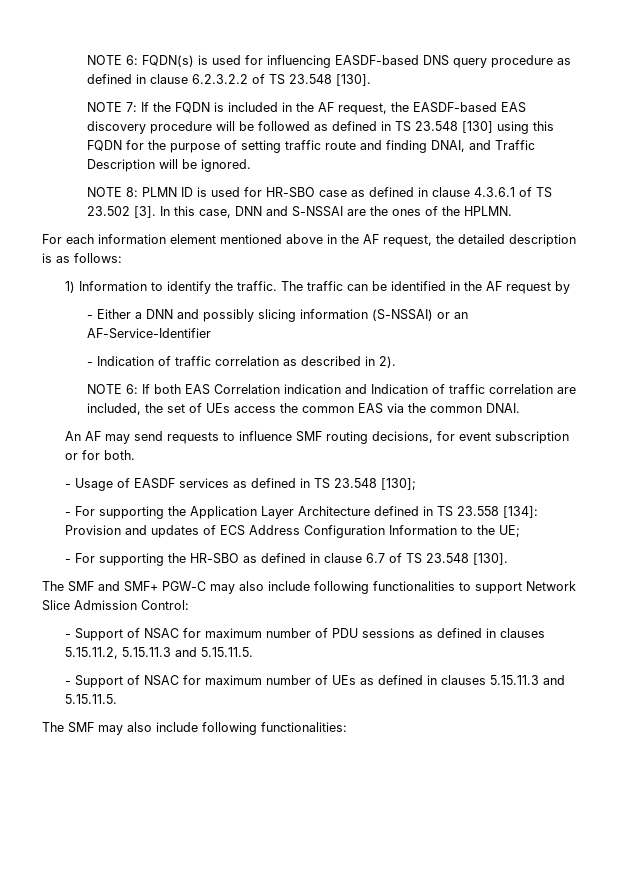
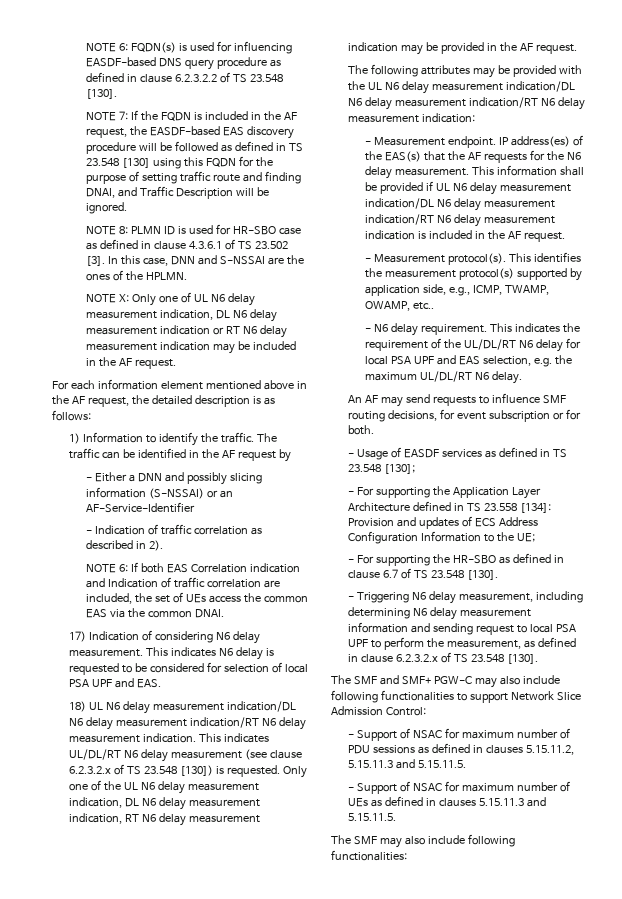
(513, 211) none -> [86,292,256,306] [86,309,278,322] [86,325,288,338] [86,341,297,354] [86,357,177,369] // NOTE X: Only one of UL N6 delay measurement indication, DL N6 delay measurement indication or RT N6 delay measurement indication may be included in the AF request.
(521, 408) none -> [69,630,260,644] [69,647,274,660] [69,662,308,675] [69,678,162,688] [69,701,296,714] [69,717,306,730] [69,733,270,743] [69,749,302,762] [69,764,307,778] [69,780,259,794] [69,797,261,810] [69,813,261,826] [348,42,577,55] [348,64,582,78] [348,81,575,94] [348,97,585,110] [348,113,476,123] [365,135,584,148] [365,150,582,163] [365,165,585,179] [365,181,572,195] [365,198,556,211] [365,214,556,227] [365,230,566,242] [365,252,582,265] [365,268,583,281] [365,284,550,296] [365,301,435,311] [365,323,581,336] [365,338,582,352] [365,355,573,367] [365,371,523,384] // 17) Indication of considering N6 delay measurement. This indicates N6 delay is requested to be considered for selection of local PSA UPF and EAS. // 18) UL N6 delay measurement indication/DL N6 delay measurement indication/RT N6 delay measurement indication. This indicates UL/DL/RT N6 delay measurement (see clause 6.2.3.2.x of TS 23.548 [130]) is requested. Only one of the UL N6 delay measurement indication, DL N6 delay measurement indication, RT N6 delay measurement indication may be provided in the AF request. // The following attributes may be provided with the UL N6 delay measurement indication/DL N6 delay measurement indication/RT N6 delay measurement indication: // - Measurement endpoint. IP address(es) of the EAS(s) that the AF requests for the N6 delay measurement. This information shall be provided if UL N6 delay measurement indication/DL N6 delay measurement indication/RT N6 delay measurement indication is included in the AF request. // - Measurement protocol(s). This identifies the measurement protocol(s) supported by application side, e.g., ICMP, TWAMP, OWAMP, etc.. // - N6 delay requirement. This indicates the requirement of the UL/DL/RT N6 delay for local PSA UPF and EAS selection, e.g. the maximum UL/DL/RT N6 delay.
(508, 559) none -> [348,591,583,604] [348,607,532,620] [348,622,576,635] [348,637,576,650] [348,652,538,664] // - Triggering N6 delay measurement, including determining N6 delay measurement information and sending request to local PSA UPF to perform the measurement, as defined in clause 6.2.3.2.x of TS 23.548 [130].

